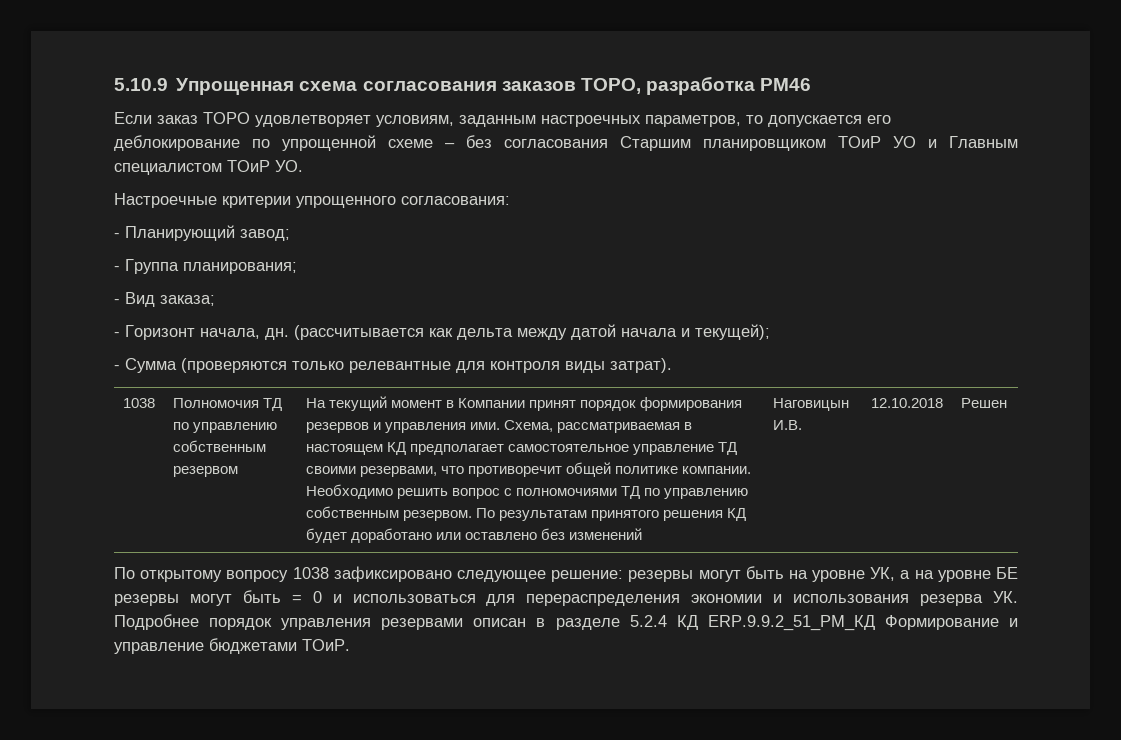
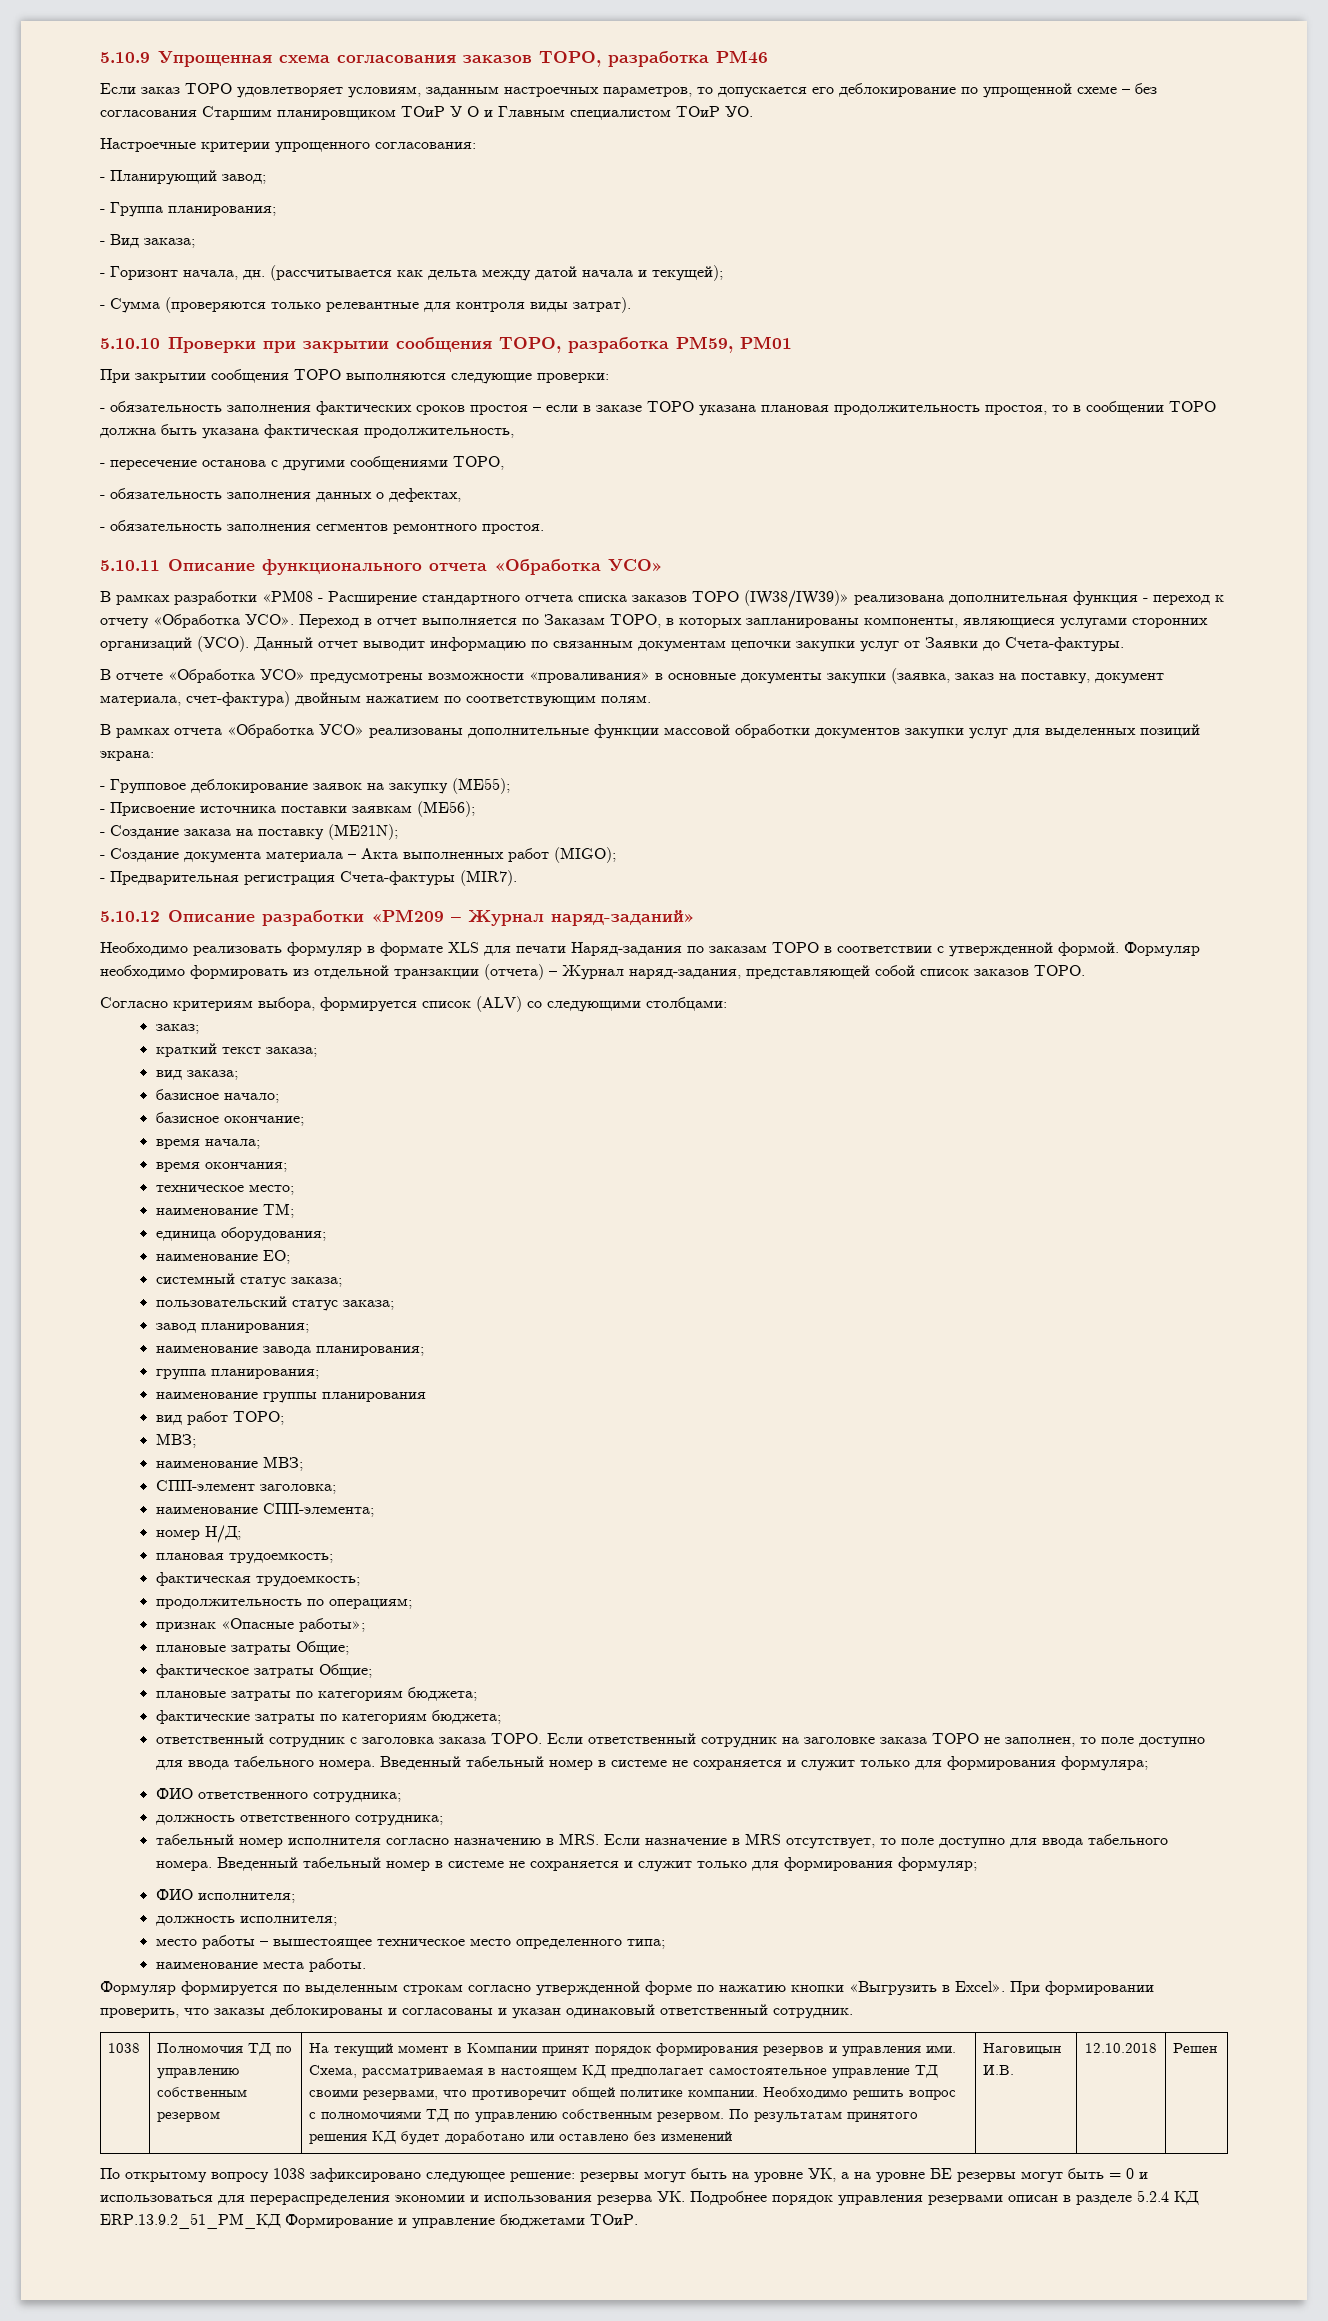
[893,136,916,148] УО -> [450,106,479,117] У О
(672, 365) none -> [100,336,792,353] [100,369,609,384] [100,401,1216,416] [100,424,514,439] [100,456,504,471] [100,488,461,502] [100,520,544,534] [100,559,663,575] [100,590,1224,608] [100,614,1208,629] [100,636,1124,652] [100,668,1164,684] [100,691,651,707] [100,724,1200,739] [100,751,154,761] [100,778,510,794] [100,801,475,817] [100,824,398,840] [100,847,616,863] [100,870,517,886] [100,909,695,926] [100,942,1200,957] [100,964,1085,980] [100,996,727,1012] [155,1024,199,1034] [155,1043,317,1057] [155,1070,238,1080] [155,1089,279,1103] [155,1112,304,1126] [155,1138,260,1149] [155,1161,287,1172] [155,1184,294,1195] [155,1203,294,1218] [155,1227,326,1242] [155,1250,290,1264] [155,1273,342,1288] [155,1296,394,1311] [155,1323,309,1333] [155,1345,424,1356] [155,1369,319,1380] [155,1391,426,1403] [155,1411,284,1425] [155,1433,196,1448] [155,1456,303,1471] [155,1480,336,1494] [155,1503,374,1517] [155,1525,241,1543] [155,1552,333,1564] [155,1572,360,1587] [155,1598,412,1609] [155,1618,365,1632] [155,1641,349,1655] [155,1664,372,1678] [155,1687,477,1701] [155,1710,501,1724] [155,1733,1205,1748] [155,1756,1148,1771] [155,1788,401,1803] [155,1815,443,1826] [155,1833,1168,1849] [155,1857,977,1872] [155,1889,295,1903] [155,1916,337,1926] [155,1935,665,1949] [155,1958,366,1972] [100,1981,1154,1996] [100,2004,853,2019] // 5.10.10 Проверки при закрытии сообщения ТОРО, разработка PM59, PM01 // При закрытии сообщения ТОРО выполняются следующие проверки: // - обязательность заполнения фактических сроков простоя – если в заказе ТОРО указана плановая продолжительность простоя, то в сообщении ТОРО должна быть указана фактическая продолжительность, // - пересечение останова с другими сообщениями ТОРО, // - обязательность заполнения данных о дефектах, // - обязательность заполнения сегментов ремонтного простоя. // 5.10.11 Описание функционального отчета «Обработка УСО» // В рамках разработки «PM08 - Расширение стандартного отчета списка заказов ТОРО (IW38/IW39)» реализована дополнительная функция - переход к отчету «Обработка УСО». Переход в отчет выполняется по Заказам ТОРО, в которых запланированы компоненты, являющиеся услугами сторонних организаций (УСО). Данный отчет выводит информацию по связанным документам цепочки закупки услуг от Заявки до Счета-фактуры. // В отчете «Обработка УСО» предусмотрены возможности «проваливания» в основные документы закупки (заявка, заказ на поставку, документ материала, счет-фактура) двойным нажатием по соответствующим полям. // В рамках отчета «Обработка УСО» реализованы дополнительные функции массовой обработки документов закупки услуг для выделенных позиций экрана: // - Групповое деблокирование заявок на закупку (ME55); // - Присвоение источника поставки заявкам (ME56); // - Создание заказа на поставку (ME21N); // - Создание документа материала – Акта выполненных работ (MIGO); // - Предварительная регистрация Счета-фактуры (MIR7). // 5.10.12 Описание разработки «PM209 – Журнал наряд-заданий» // Необходимо реализовать формуляр в формате XLS для печати Наряд-задания по заказам ТОРО в соответствии с утвержденной формой. Формуляр необходимо формировать из отдельной транзакции (отчета) – Журнал наряд-задания, представляющей собой список заказов ТОРО. // Согласно критериям выбора, формируется список (ALV) со следующими столбцами: // заказ; // краткий текст заказа; // вид заказа; // базисное начало; // базисное окончание; // время начала; // время окончания; // техническое место; // наименование ТМ; // единица оборудования; // наименование ЕО; // системный статус заказа; // пользовательский статус заказа; // завод планирования; // наименование завода планирования; // группа планирования; // наименование группы планирования // вид работ ТОРО; // МВЗ; // наименование МВЗ; // СПП-элемент заголовка; // наименование СПП-элемента; // номер Н/Д; // плановая трудоемкость; // фактическая трудоемкость; // продолжительность по операциям; // признак «Опасные работы»; // плановые затраты Общие; // фактическое затраты Общие; // плановые затраты по категориям бюджета; // фактические затраты по категориям бюджета; // ответственный сотрудник с заголовка заказа ТОРО. Если ответственный сотрудник на заголовке заказа ТОРО не заполнен, то поле доступно для ввода табельного номера. Введенный табельный номер в системе не сохраняется и служит только для формирования формуляра; // ФИО ответственного сотрудника; // должность ответственного сотрудника; // табельный номер исполнителя согласно назначению в MRS. Если назначение в MRS отсутствует, то поле доступно для ввода табельного номера. Введенный табельный номер в системе не сохраняется и служит только для формирования формуляр; // ФИО исполнителя; // должность исполнителя; // место работы – вышестоящее техническое место определенного типа; // наименование места работы. // Формуляр формируется по выделенным строкам согласно утвержденной форме по нажатию кнопки «Выгрузить в Excel». При формировании проверить, что заказы деблокированы и согласованы и указан одинаковый ответственный сотрудник.
[707,615,875,631] ERP.9.9.2_51_PM_КД -> [100,2213,281,2229] ERP.13.9.2_51_PM_КД

